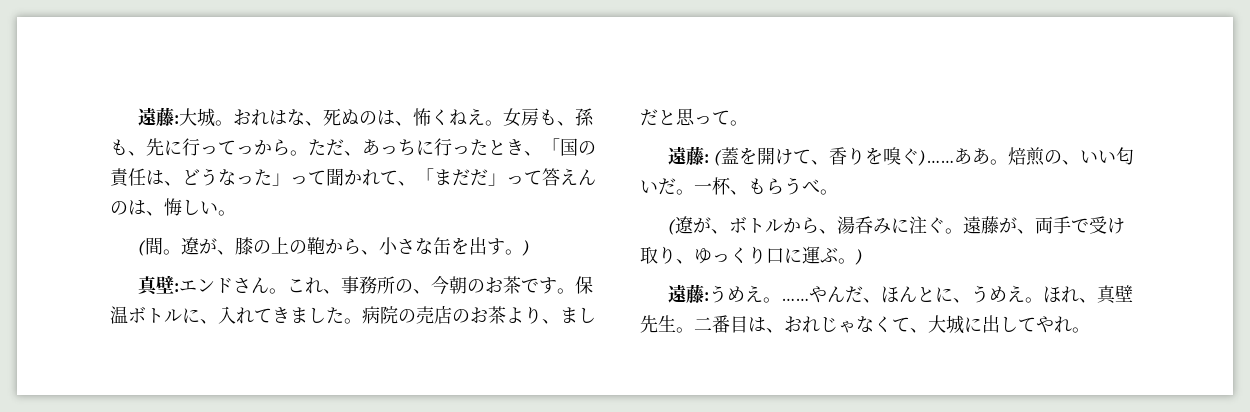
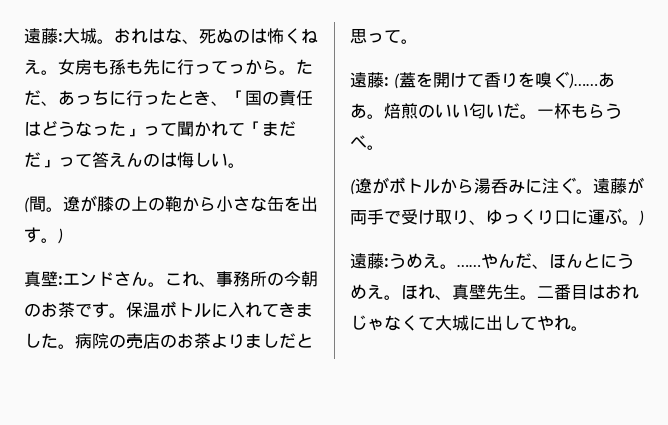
[394,121,413,126] 、 -> (267, 35) none
[556,108,594,126] [110,139,146,156] 、孫も、 -> [109,59,143,75] 孫も
[164,181,182,186] 、 -> (41, 128) none
[398,181,416,186] 、 -> (245, 129) none
[146,211,164,216] 、 -> (177, 159) none
[216,250,235,255] 、 -> (97, 203) none
[360,250,379,255] 、 -> (216, 204) none
[412,289,431,294] 、 -> (284, 279) none
[200,319,218,324] 、 -> (228, 310) none
[542,319,560,324] 、 -> (245, 341) none
[810,160,829,165] 、 -> (484, 80) none
[1061,160,1080,165] 、 -> (435, 111) none
[730,190,748,195] 、 -> (571, 111) none
[710,229,729,234] 、 -> (389, 185) none
[818,229,837,234] 、 -> (474, 186) none
[1016,229,1035,234] 、 -> (644, 185) none
[952,298,971,303] 、 -> (617, 261) none
[766,328,784,333] 、 -> (605, 291) none
[910,328,928,333] 、 -> (435, 323) none

